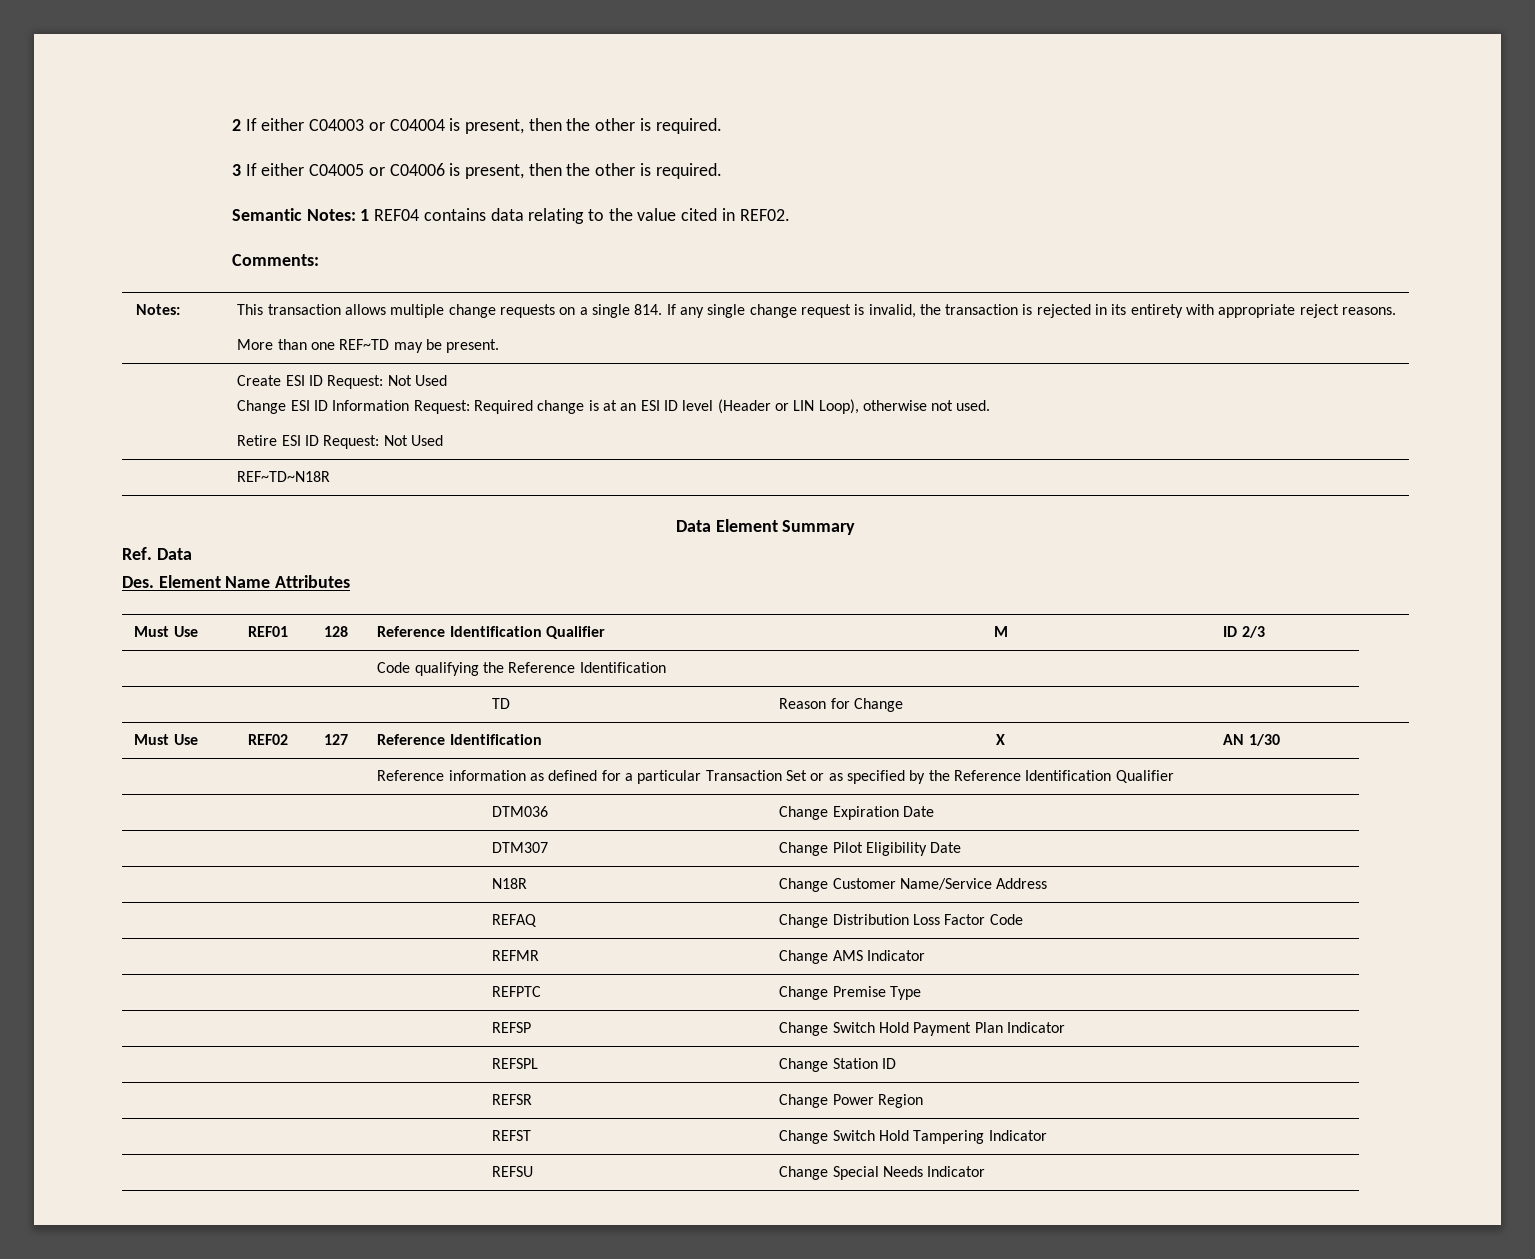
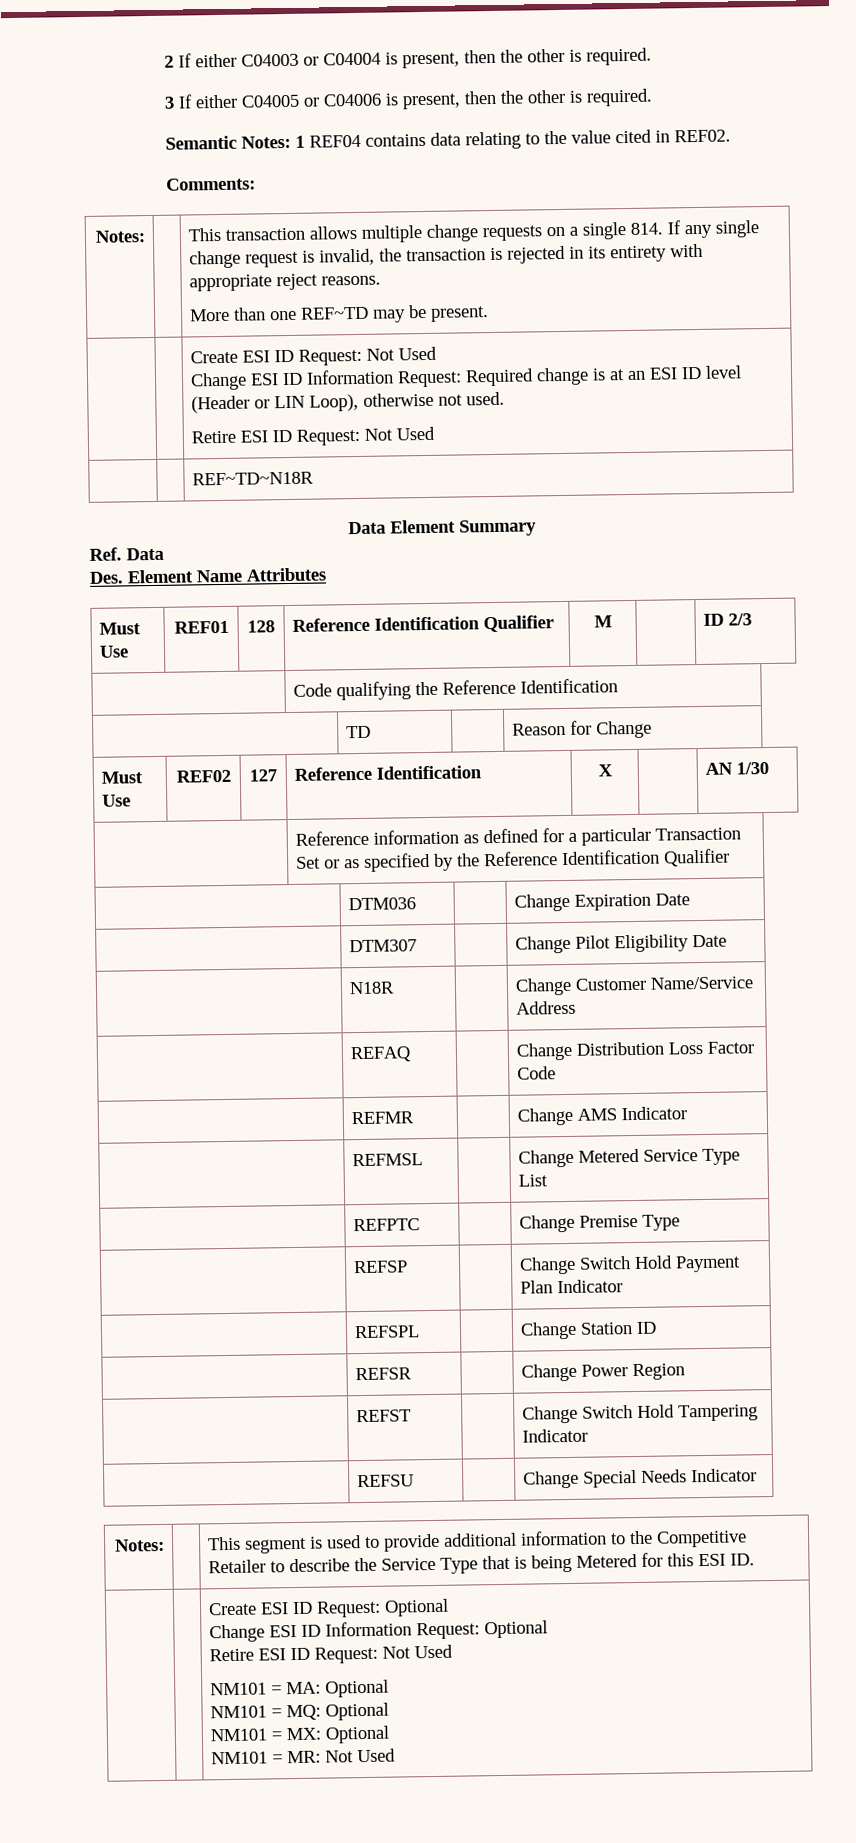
(926, 955) none -> [352,1153,424,1167] [518,1148,741,1168] [518,1174,549,1187] // | REFMSL | | Change Metered Service Type List
(986, 1171) none -> [114,1538,165,1552] [208,1530,748,1554] [208,1552,756,1574] [208,1598,450,1618] [209,1620,549,1643] [209,1644,454,1664] [210,1679,390,1698] [210,1702,390,1721] [210,1725,391,1744] [211,1748,397,1765] // Notes: | | This segment is used to provide additional information to the Competitive Retailer to describe the Service Type that is being Metered for this ESI ID. // | | Create ESI ID Request: Optional // Change ESI ID Information Request: Optional // Retire ESI ID Request: Not Used // NM101 = MA: Optional // NM101 = MQ: Optional // NM101 = MX: Optional // NM101 = MR: Not Used

